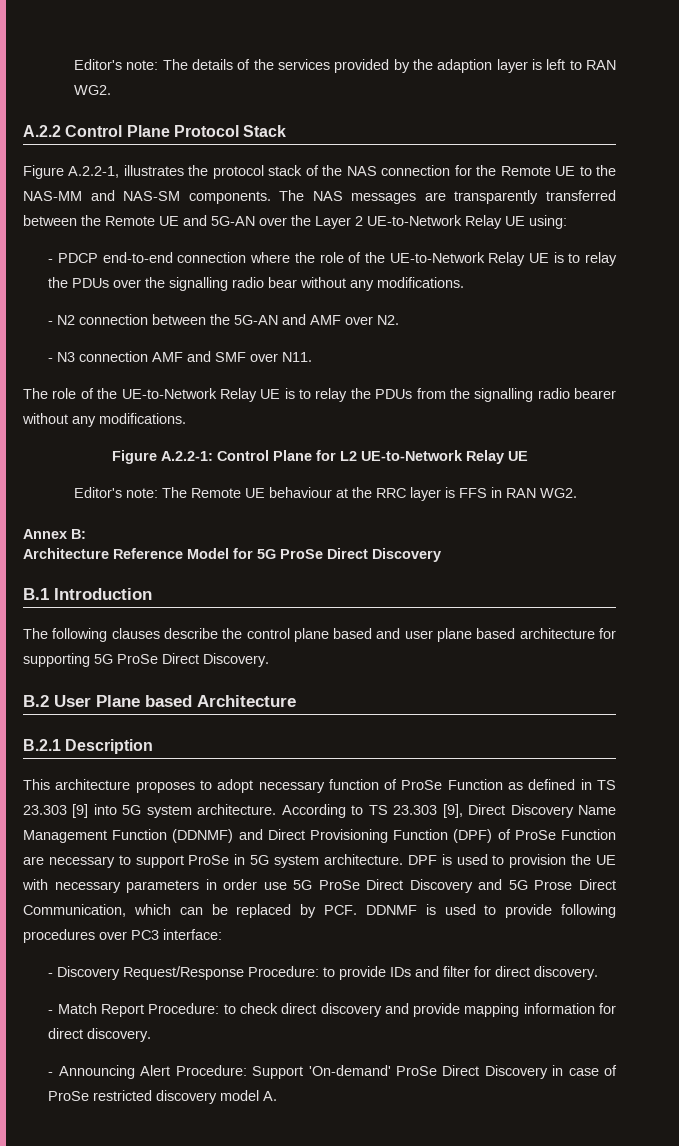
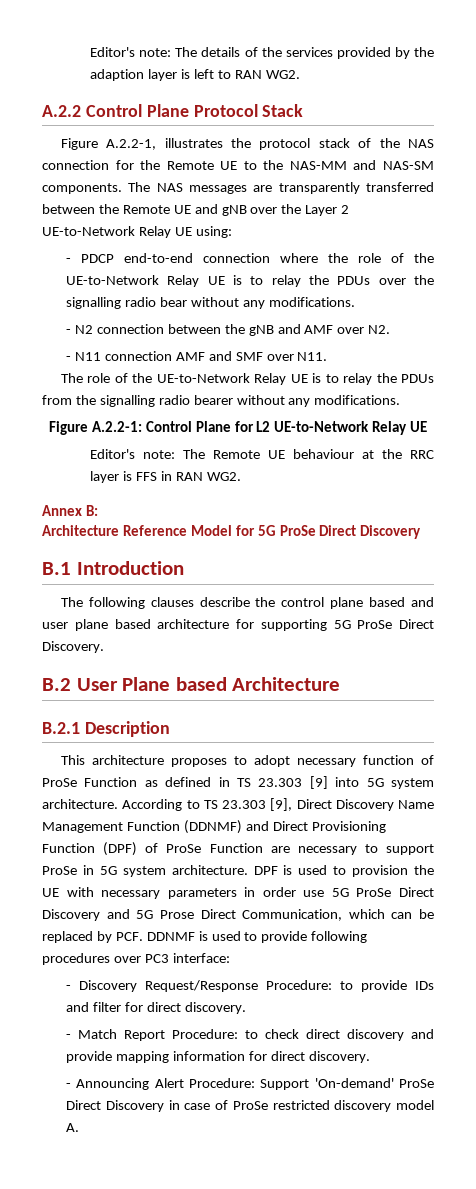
[211,216,255,226] 5G-AN -> [221,205,247,216] gNB
[234,315,279,325] 5G-AN -> [248,325,274,336] gNB
[57,352,76,362] N3 -> [74,352,101,361] N11

